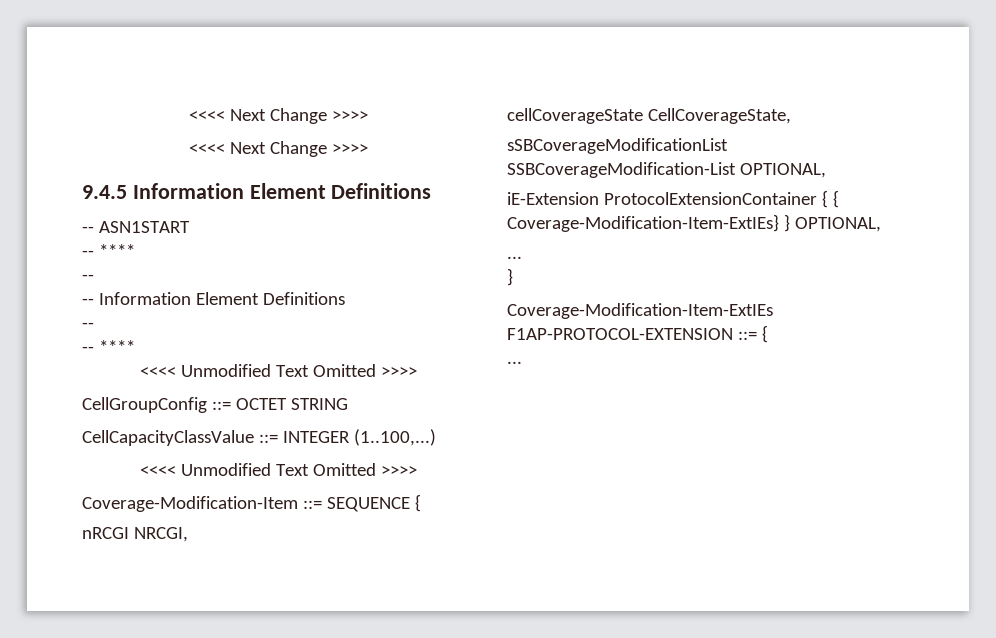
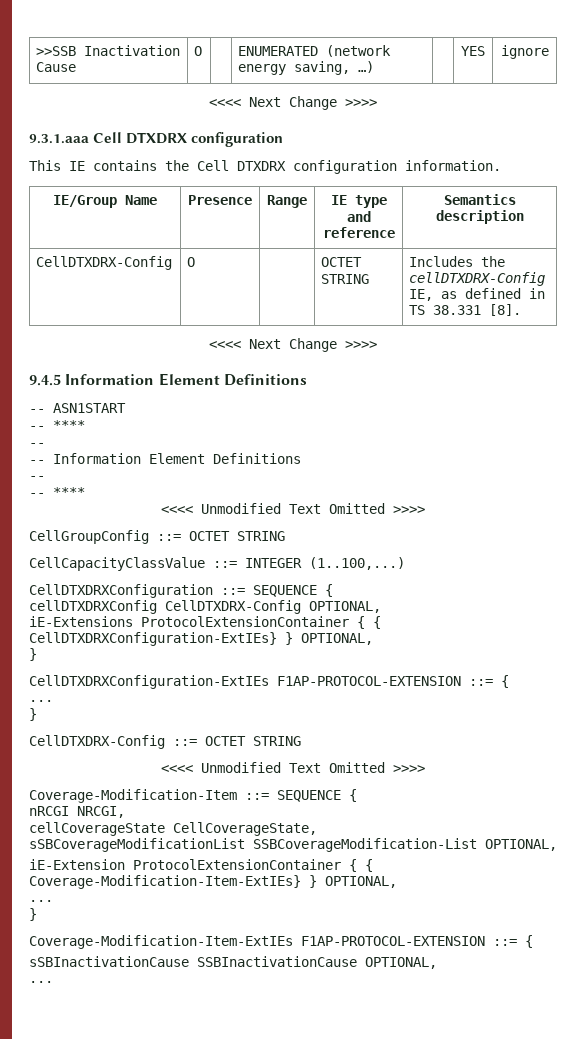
[189,108,368,124] <<<< Next Change >>>> -> [36,45,181,56] [36,62,77,72] [194,46,203,56] [238,45,392,57] [238,61,375,75] [461,46,485,56] [500,45,549,59] [209,96,377,110] [29,132,284,147] [29,160,501,174] [53,195,157,208] [188,195,252,205] [267,195,307,208] [330,195,387,208] [346,211,371,222] [322,227,395,238] [443,194,516,205] [435,210,524,224] [36,256,173,270] [187,257,196,267] [321,257,363,267] [321,274,370,284] [409,256,506,267] [409,272,546,286] [409,288,546,301] [409,304,522,316] >>SSB Inactivation Cause | O | | ENUMERATED (network energy saving, …) | | YES | ignore // <<<< Next Change >>>> // 9.3.1.aaa Cell DTXDRX configuration // This IE contains the Cell DTXDRX configuration information. // IE/Group Name | Presence | Range | IE type and reference | Semantics description // CellDTXDRX-Config | O | | OCTET STRING | Includes the cellDTXDRX-Config IE, as defined in TS 38.331 [8].
(436, 437) none -> [29,584,333,598] [29,600,381,614] [29,616,381,629] [29,632,373,646] [29,648,37,661] [29,675,509,689] [29,700,53,702] [29,708,37,721] [29,735,301,749] // CellDTXDRXConfiguration ::= SEQUENCE { // cellDTXDRXConfig CellDTXDRX-Config OPTIONAL, // iE-Extensions ProtocolExtensionContainer { { CellDTXDRXConfiguration-ExtIEs} } OPTIONAL, // } // CellDTXDRXConfiguration-ExtIEs F1AP-PROTOCOL-EXTENSION ::= { // ... // } // CellDTXDRX-Config ::= OCTET STRING
(768, 334) none -> [29,956,437,969] // sSBInactivationCause SSBInactivationCause OPTIONAL,

